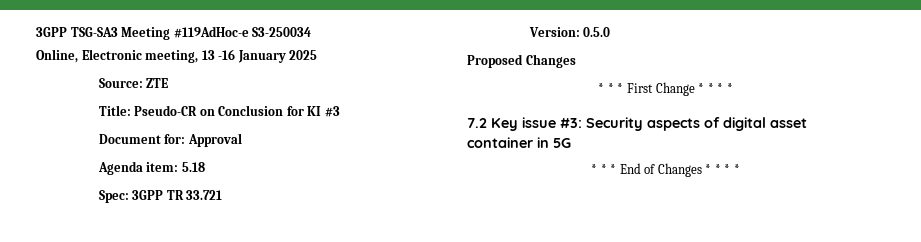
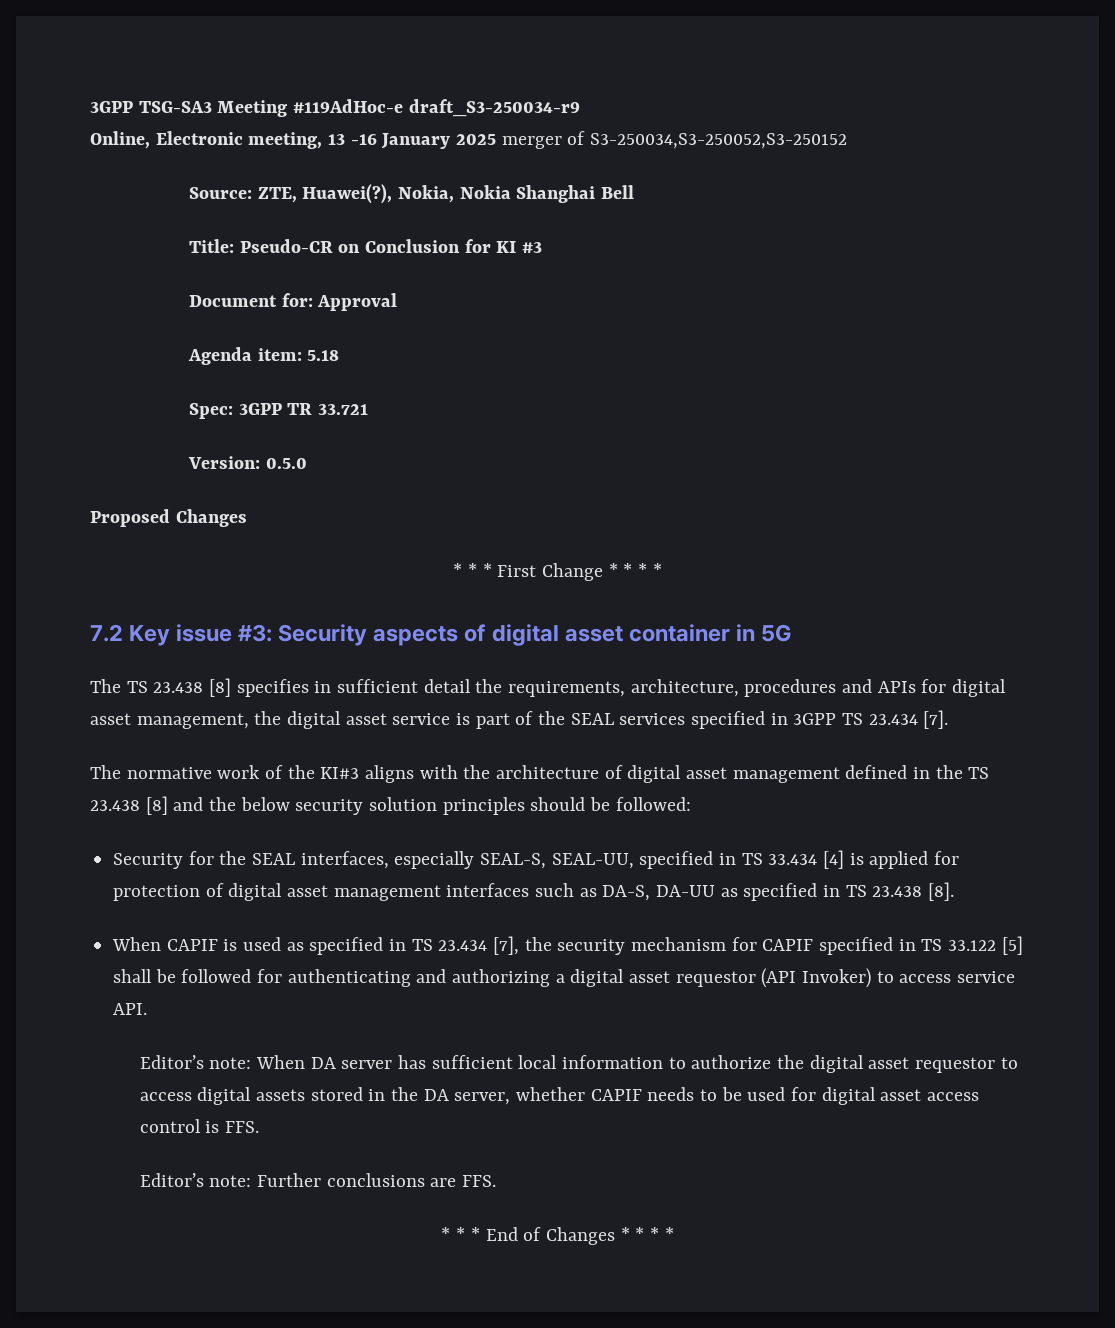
[252,27,312,37] S3-250034 -> [408,99,580,117] draft_S3-250034-r9
[98,78,169,88] // Source: ZTE -> [501,131,848,149] [189,184,635,204] merger of S3-250034,S3-250052,S3-250152 // Source: ZTE, Huawei(?), Nokia, Nokia Shanghai Bell
(571, 143) none -> [90,678,1007,697] [90,710,949,729] [90,765,990,783] [90,796,691,815] [113,850,960,869] [113,882,955,901] [112,936,1023,955] [113,968,1016,988] [113,1003,148,1015] [139,1055,1018,1073] [139,1087,979,1105] [139,1119,259,1133] [139,1173,496,1187] // The TS 23.438 [8] specifies in sufficient detail the requirements, architecture, procedures and APIs for digital asset management, the digital asset service is part of the SEAL services specified in 3GPP TS 23.434 [7]. // The normative work of the KI#3 aligns with the architecture of digital asset management defined in the TS 23.438 [8] and the below security solution principles should be followed: // Security for the SEAL interfaces, especially SEAL-S, SEAL-UU, specified in TS 33.434 [4] is applied for protection of digital asset management interfaces such as DA-S, DA-UU as specified in TS 23.438 [8]. // When CAPIF is used as specified in TS 23.434 [7], the security mechanism for CAPIF specified in TS 33.122 [5] shall be followed for authenticating and authorizing a digital asset requestor (API Invoker) to access service API. // Editor’s note: When DA server has sufficient local information to authorize the digital asset requestor to access digital assets stored in the DA server, whether CAPIF needs to be used for digital asset access control is FFS. // Editor’s note: Further conclusions are FFS.

